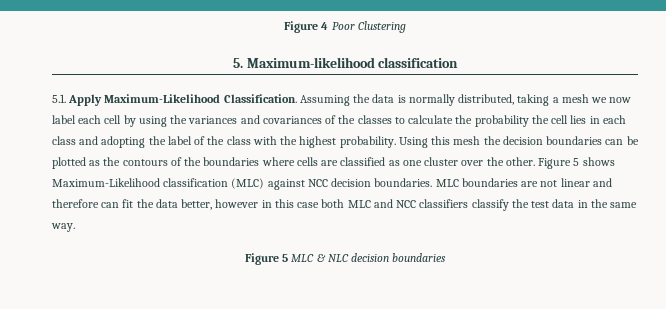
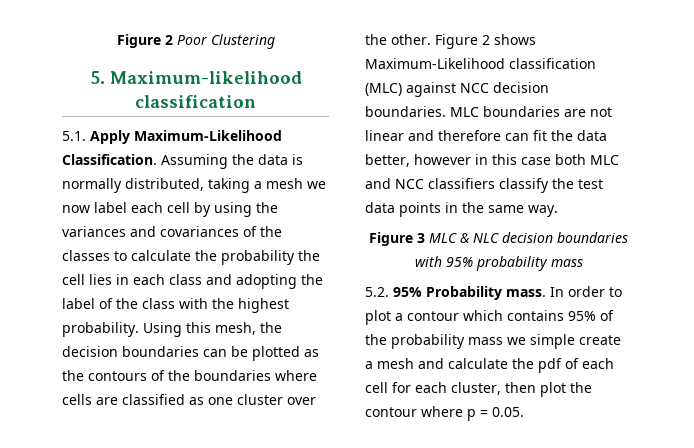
[284,21,329,33] Figure 4 -> [116,34,173,48] Figure 2
[453,136,481,145] mesh -> [215,322,256,335] mesh,
[573,158,580,166] 5 -> [482,35,490,45] 2
(575, 203) none -> [399,202,441,217] points
[282,254,289,262] 5 -> [417,233,425,243] 3
(447, 257) none -> [414,256,583,271] [365,286,622,300] [365,310,614,325] [365,334,621,349] [365,358,614,373] [365,382,592,397] [365,406,524,421] with 95% probability mass // 5.2. 95% Probability mass. In order to plot a contour which contains 95% of the probability mass we simple create a mesh and calculate the pdf of each cell for each cluster, then plot the contour where p = 0.05.

